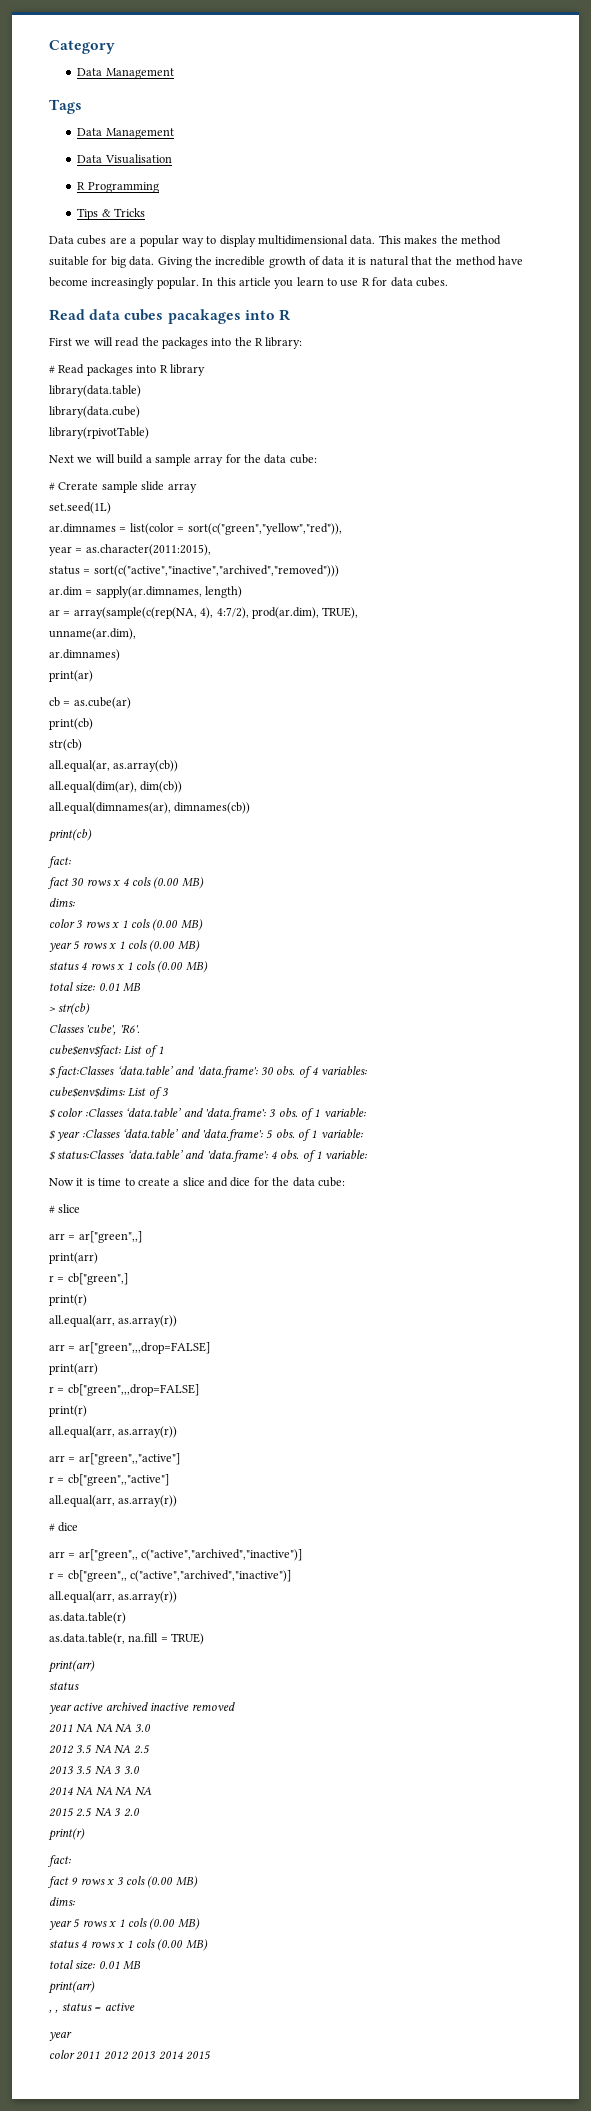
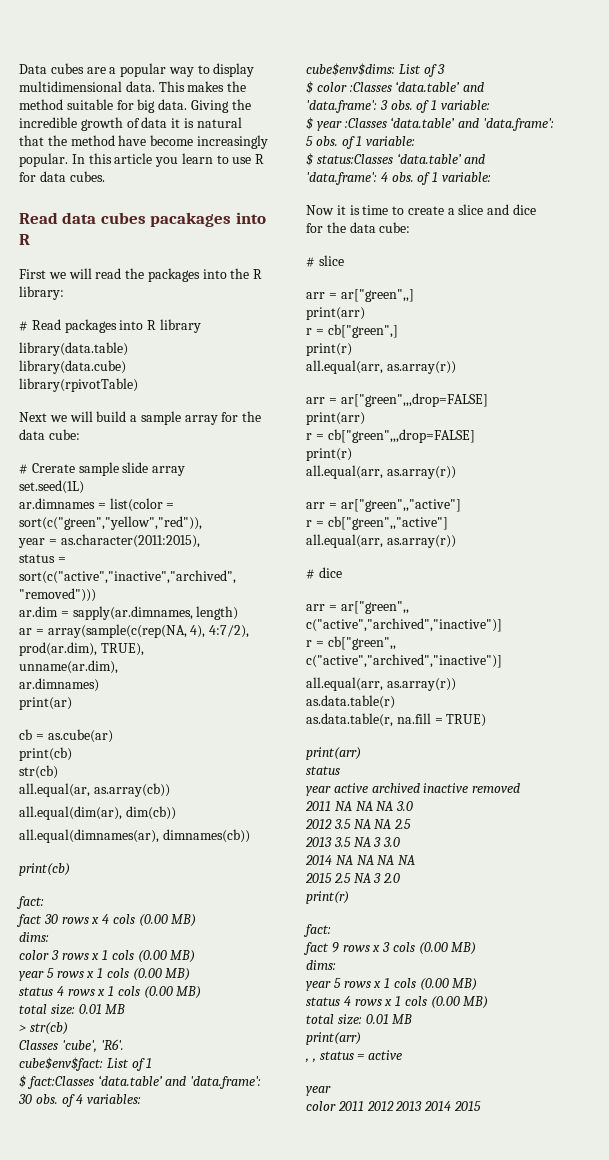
[49,40,115,54] [77,68,174,79] [49,99,82,114] [77,128,174,139] [77,154,172,164] [77,182,159,193] [77,208,146,220] Category // Data Management // Tags // Data Management // Data Visualisation // R Programming // Tips & Tricks // -> (19, 69) none

